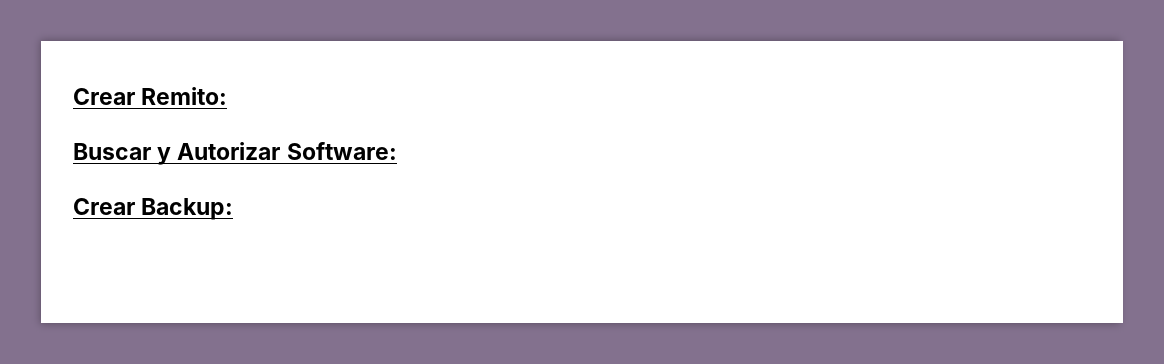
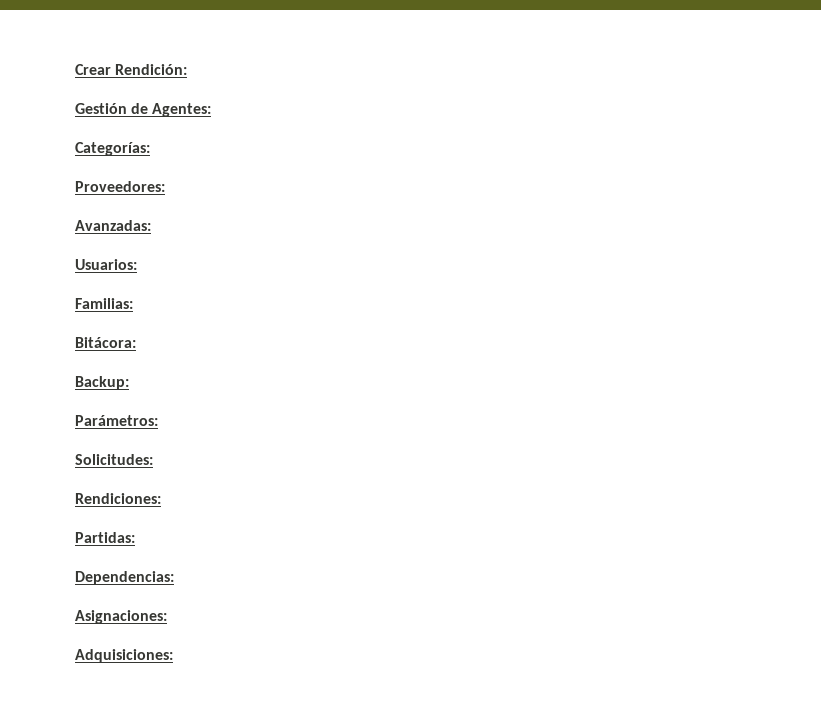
[73,87,228,105] [73,142,397,165] [73,198,234,220] Crear Remito: // Buscar y Autorizar Software: // Crear Backup: -> [75,64,188,75] [75,103,212,117] [75,142,150,156] [75,181,165,192] [75,220,151,231] [75,259,137,270] [75,298,133,309] [75,337,136,348] [75,376,129,390] [75,415,158,426] [75,454,153,465] [75,493,161,504] [75,532,135,543] [75,571,174,585] [75,610,167,624] [75,649,173,663] Crear Rendición: // Gestión de Agentes: // Categorías: // Proveedores: // Avanzadas: // Usuarios: // Familias: // Bitácora: // Backup: // Parámetros: // Solicitudes: // Rendiciones: // Partidas: // Dependencias: // Asignaciones: // Adquisiciones:

